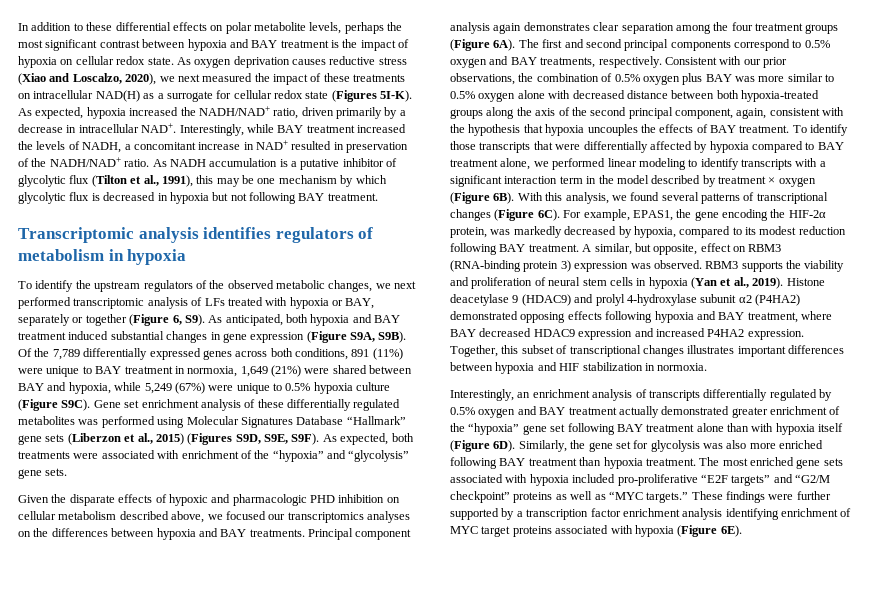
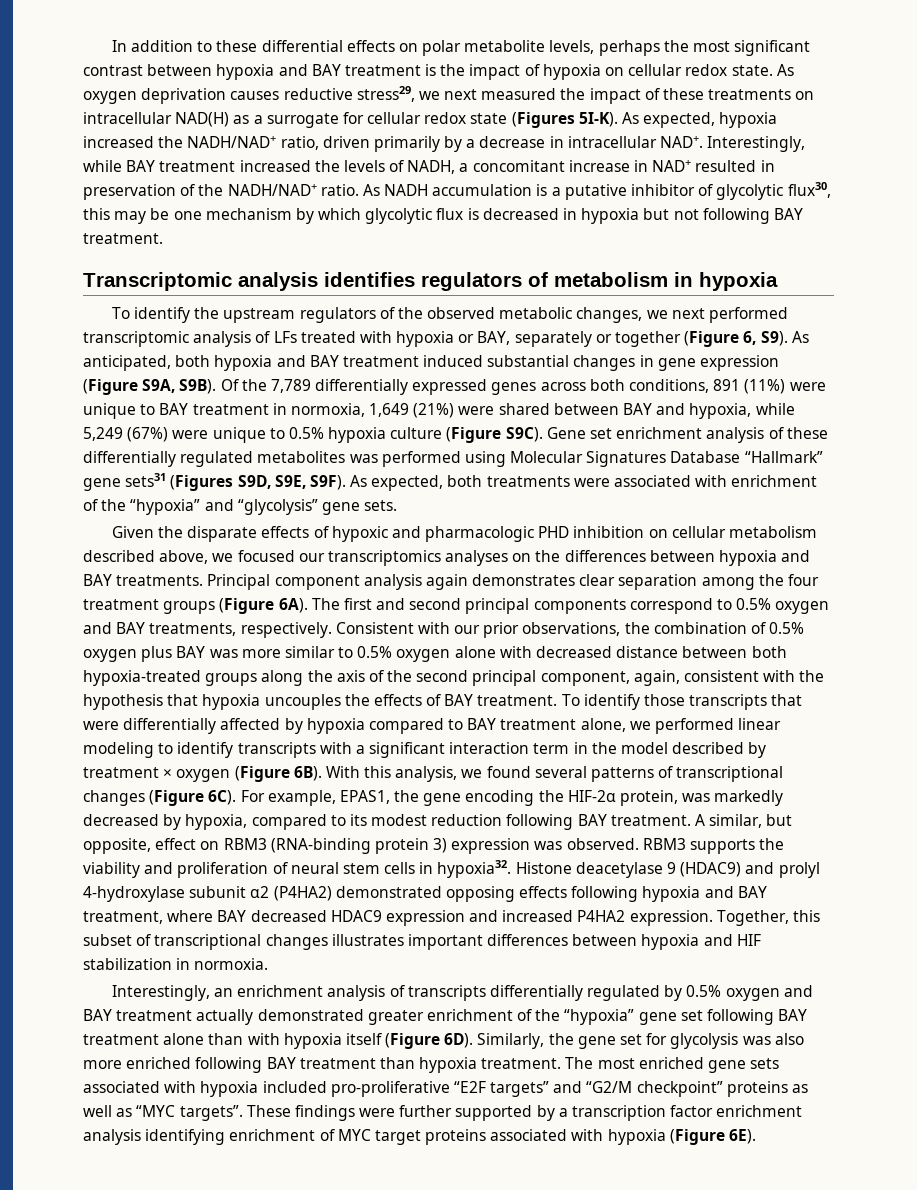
[378,57,407,65] [18,73,157,85] stress (Xiao and Loscalzo, 2020), -> [356,86,415,102] stress29,
[69,175,193,187] flux (Tilton et al., 1991), -> [787,182,831,198] flux30,
[45,433,184,445] sets (Liberzon et al., 2015) -> [125,473,167,487] sets31
[648,277,784,289] hypoxia (Yan et al., 2019). -> [437,860,512,878] hypoxia32.
[646,492,689,503] targets.” -> [179,1105,243,1121] targets”.

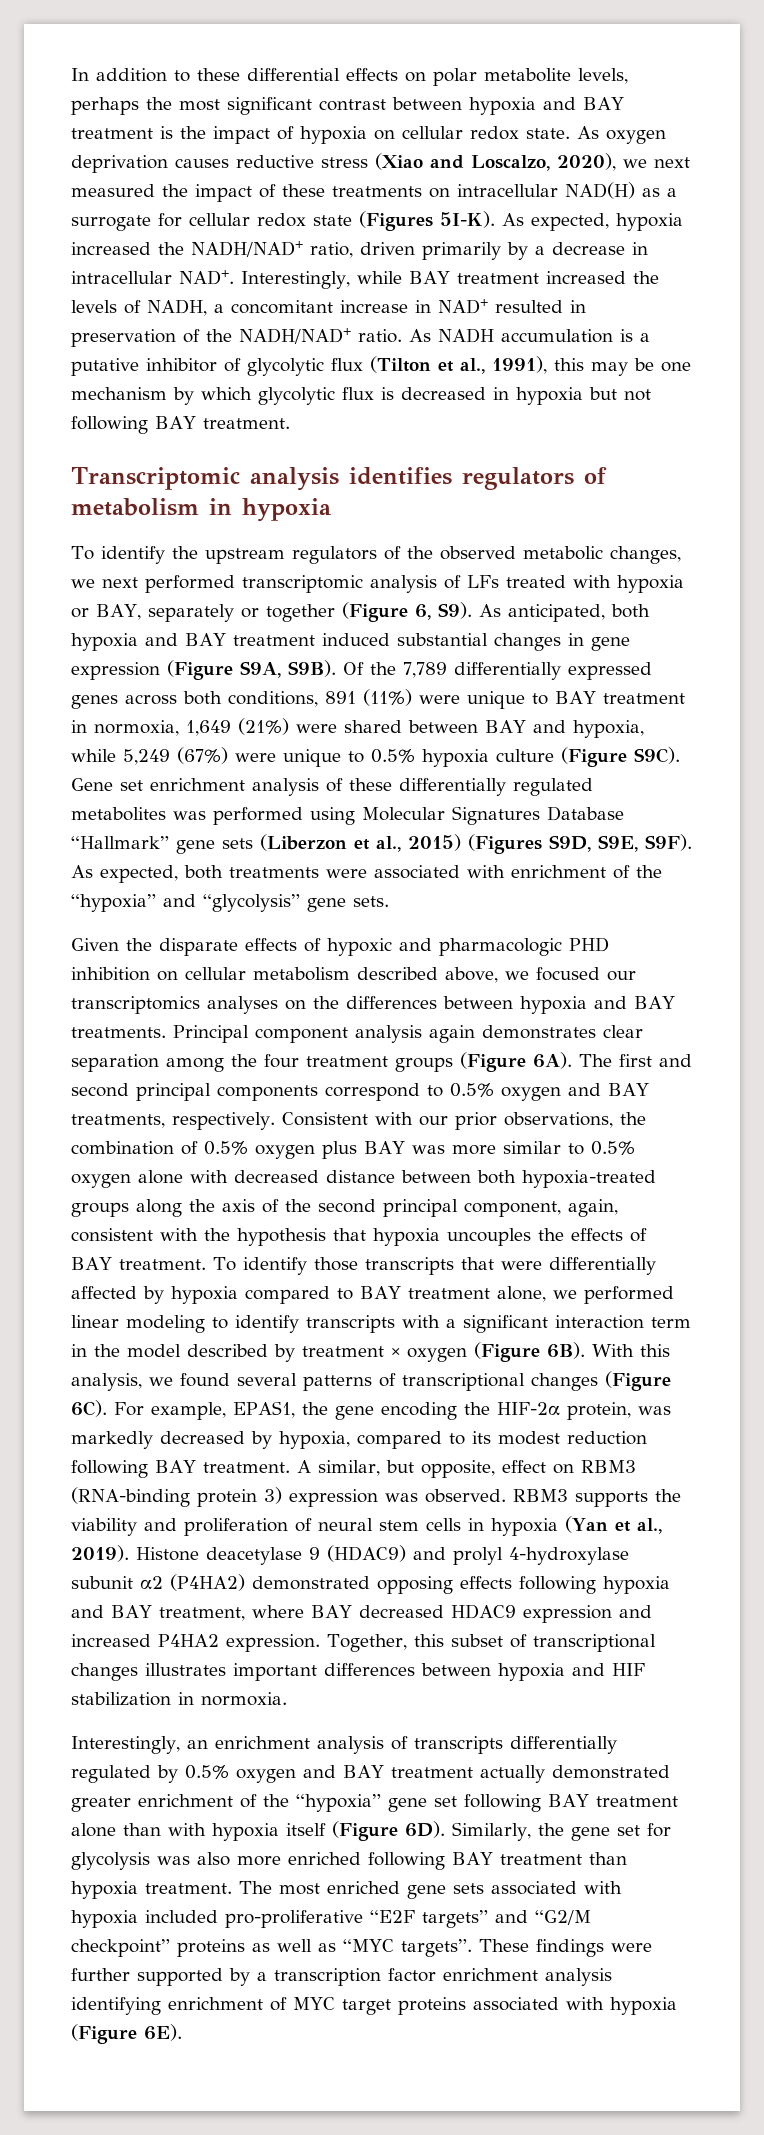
[356,86,415,102] stress29, -> [321,153,616,171] stress (Xiao and Loscalzo, 2020),
[787,182,831,198] flux30, -> [331,356,547,374] flux (Tilton et al., 1991),
[125,473,167,487] sets31 -> [222,834,461,852] sets (Liberzon et al., 2015)
[437,860,512,878] hypoxia32. -> [491,1516,662,1536] [71,1545,129,1562] hypoxia (Yan et al., 2019).

